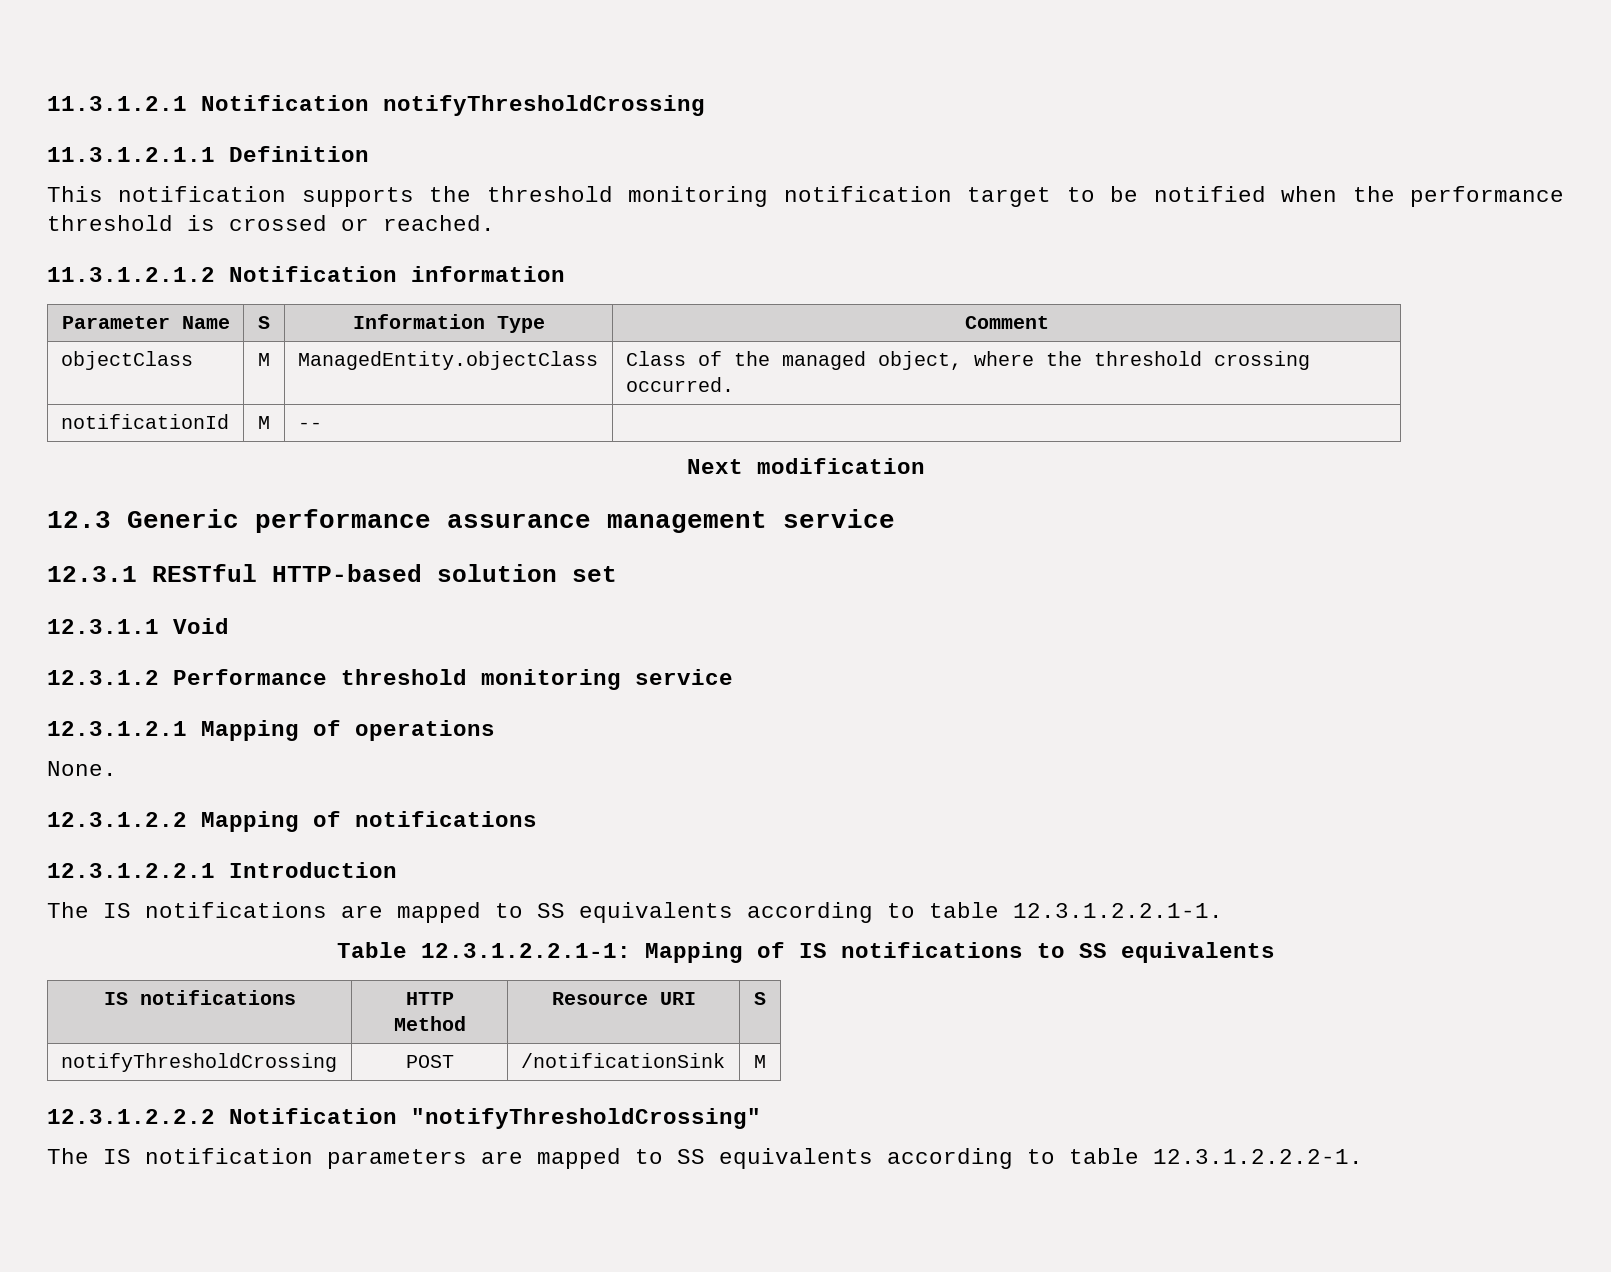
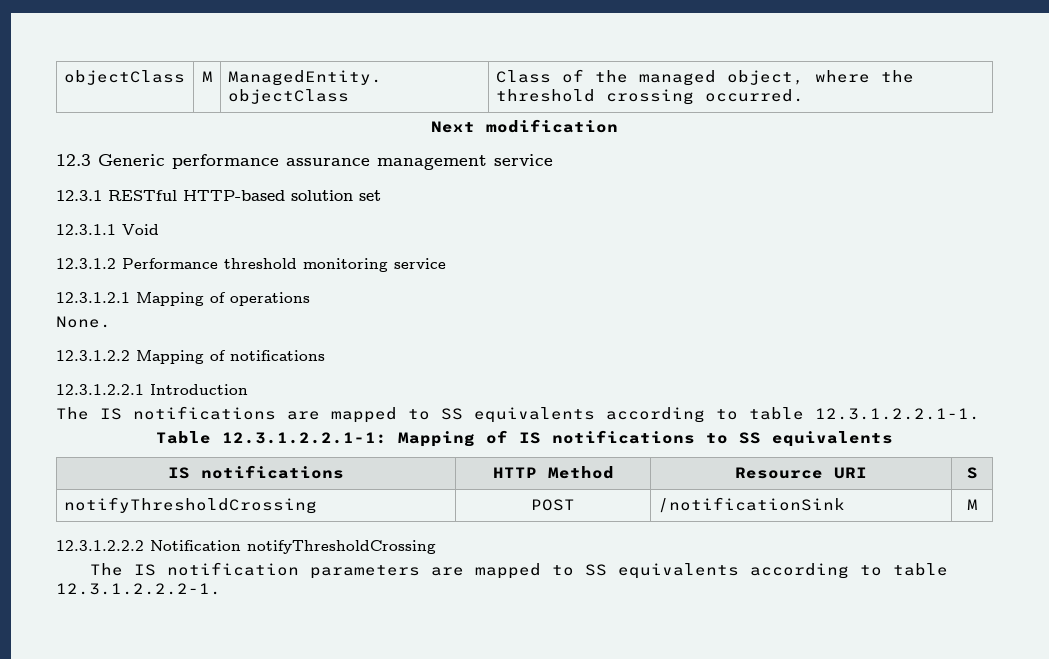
[47,95,705,116] [47,146,369,162] [47,186,1565,207] [47,215,495,231] [47,266,565,282] [61,316,230,329] [258,316,270,329] [352,314,545,333] [964,316,1049,329] 11.3.1.2.1 Notification notifyThresholdCrossing // 11.3.1.2.1.1 Definition // This notification supports the threshold monitoring notification target to be notified when the performance threshold is crossed or reached. // 11.3.1.2.1.2 Notification information // Parameter Name | S | Information Type | Comment // -> (63, 77) none
[60,414,229,429] [258,416,270,429] [297,422,322,429] // notificationId | M | -- | -> (804, 95) none
[411,1108,761,1129] "notifyThresholdCrossing" -> [247,540,436,554] notifyThresholdCrossing

